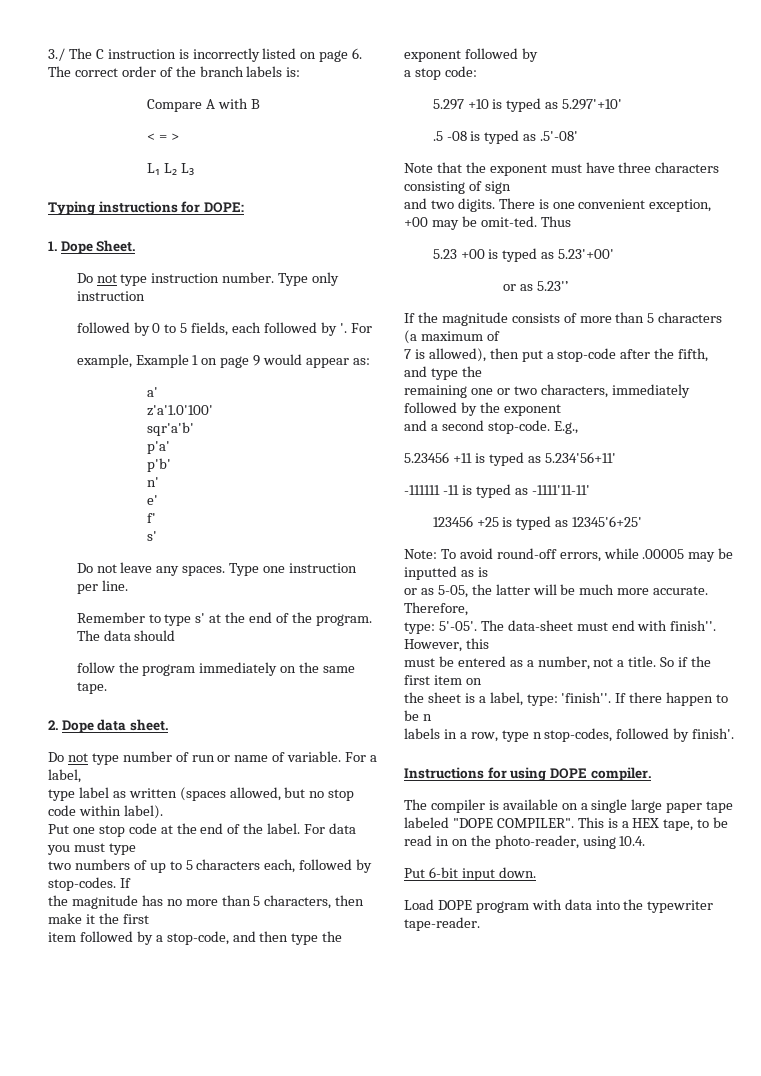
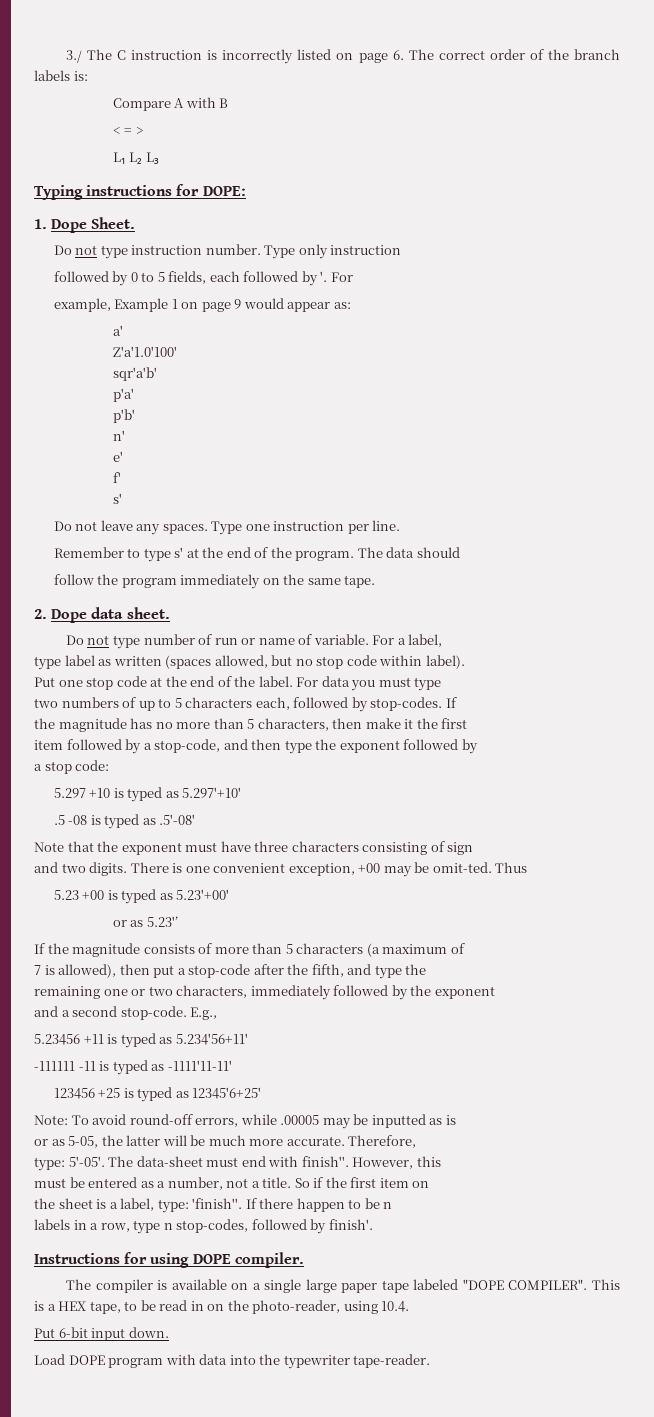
[147,405,214,416] z'a'1.0'100' -> [112,346,177,357] Z'a'1.0'100'

